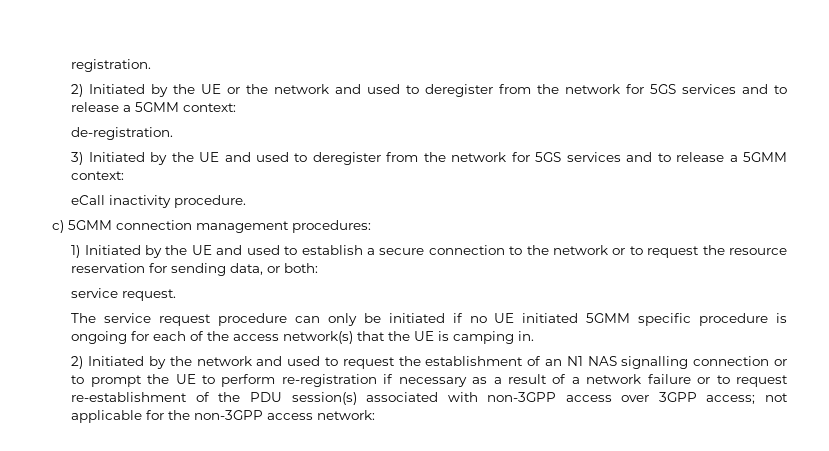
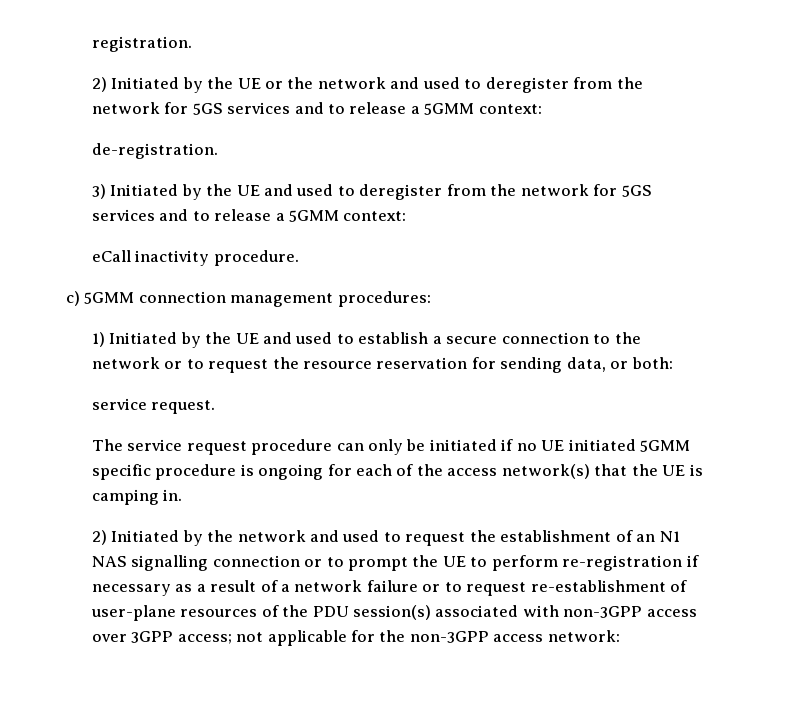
(210, 397) none -> [90,605,279,621] user-plane resources of

